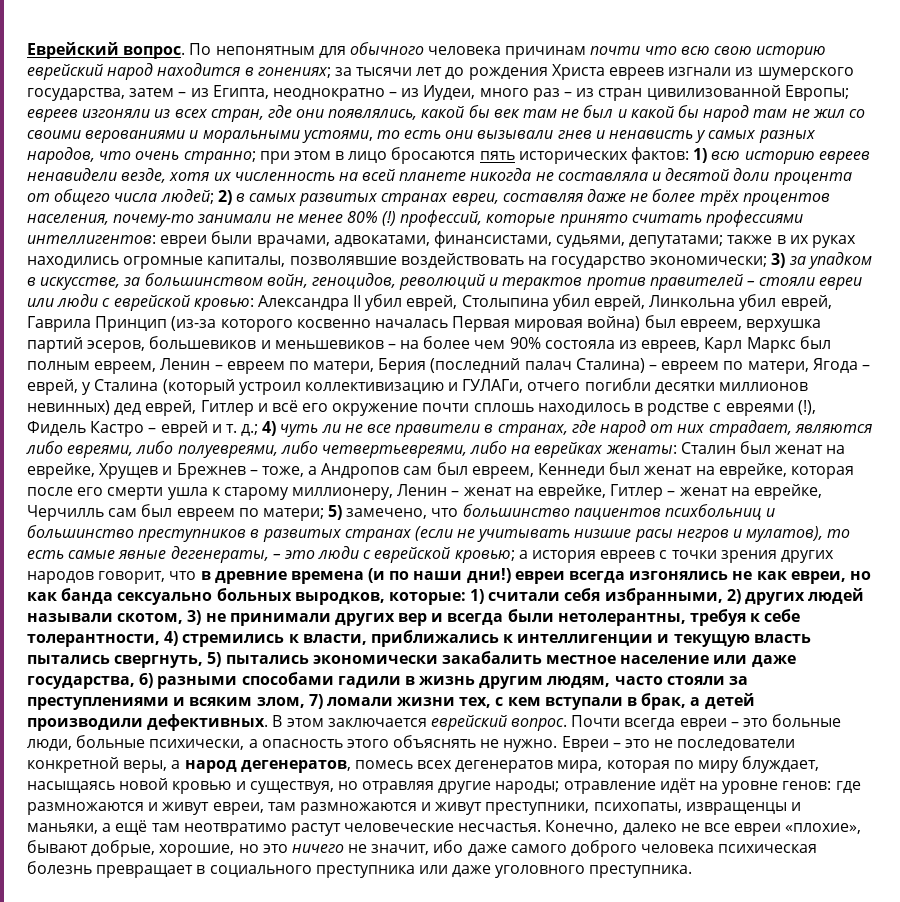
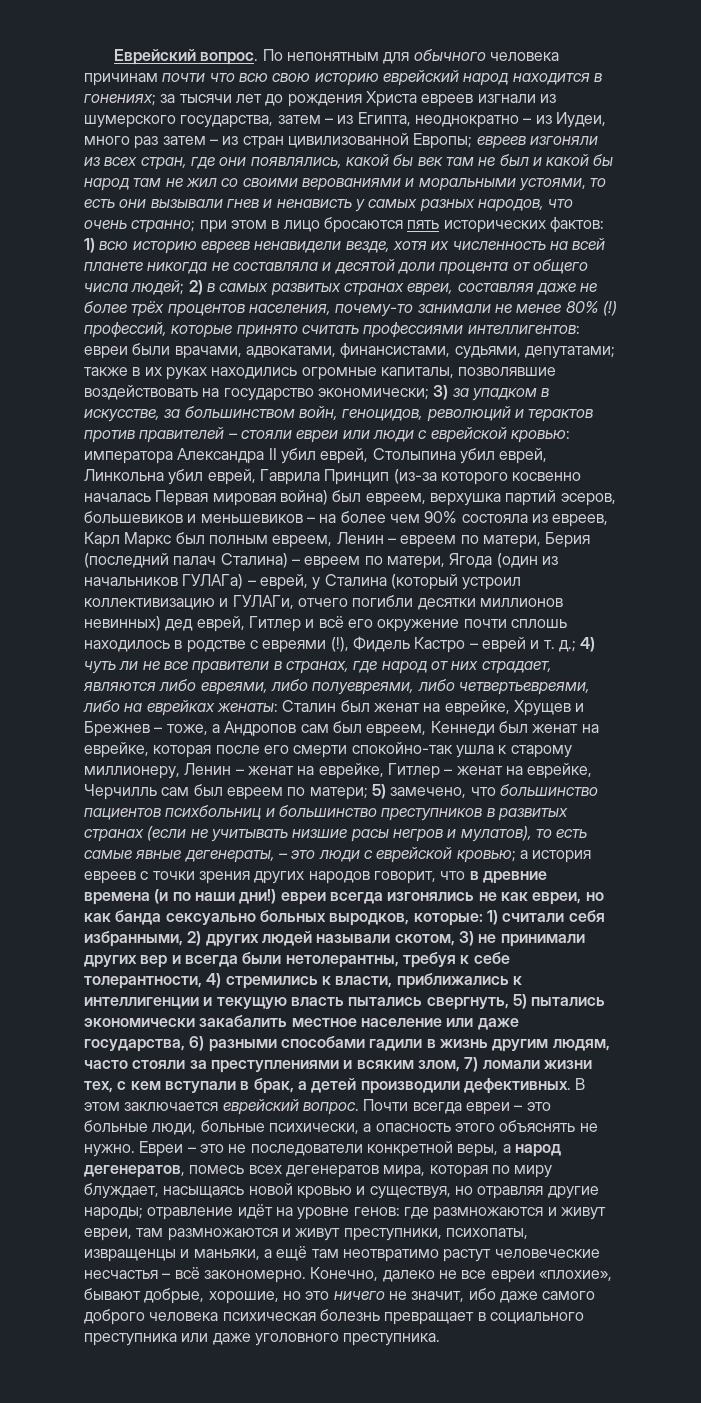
(560, 94) none -> [162,136,206,145] затем
(254, 304) none -> [84,451,173,464] императора
(858, 365) none -> [496,553,558,568] [84,574,244,589] (один из начальников ГУЛАГа)
(164, 493) none -> [351,742,453,754] спокойно-так
[458,823,542,832] несчастья. -> [84,1267,306,1283] несчастья – всё закономерно.

